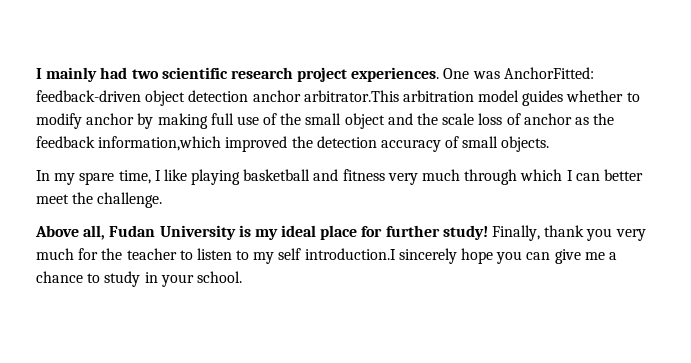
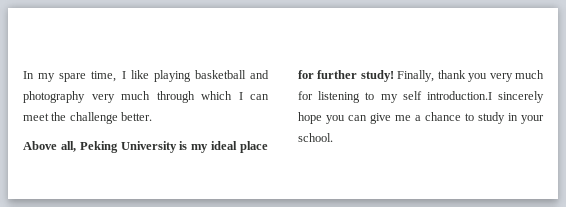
[36,67,594,82] [36,90,640,106] [36,113,615,129] [36,136,550,152] I mainly had two scientific research project experiences. One was AnchorFitted: feedback-driven object detection anchor arbitrator.This arbitration model guides whether to modify anchor by making full use of the small object and the scale loss of anchor as the feedback information,which improved the detection accuracy of small objects. // -> (23, 75) none
[342,169,385,181] fitness -> [23,91,85,103] photography
[603,169,643,181] better -> (269, 97) none
[97,192,163,208] challenge. -> [69,112,153,124] challenge better.
[109,225,156,237] Fudan -> [79,141,118,153] Peking
[101,248,232,260] the teacher to listen -> [318,91,361,103] listening

